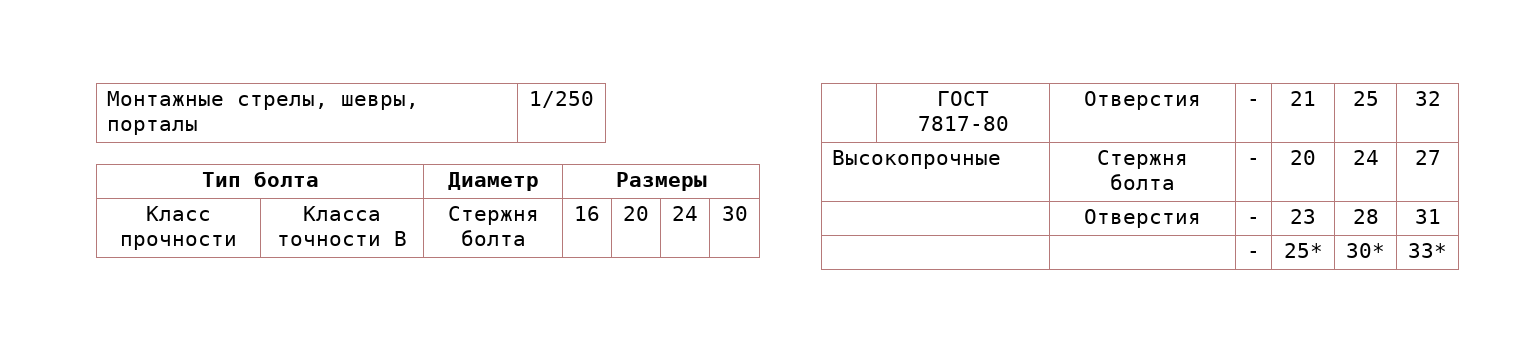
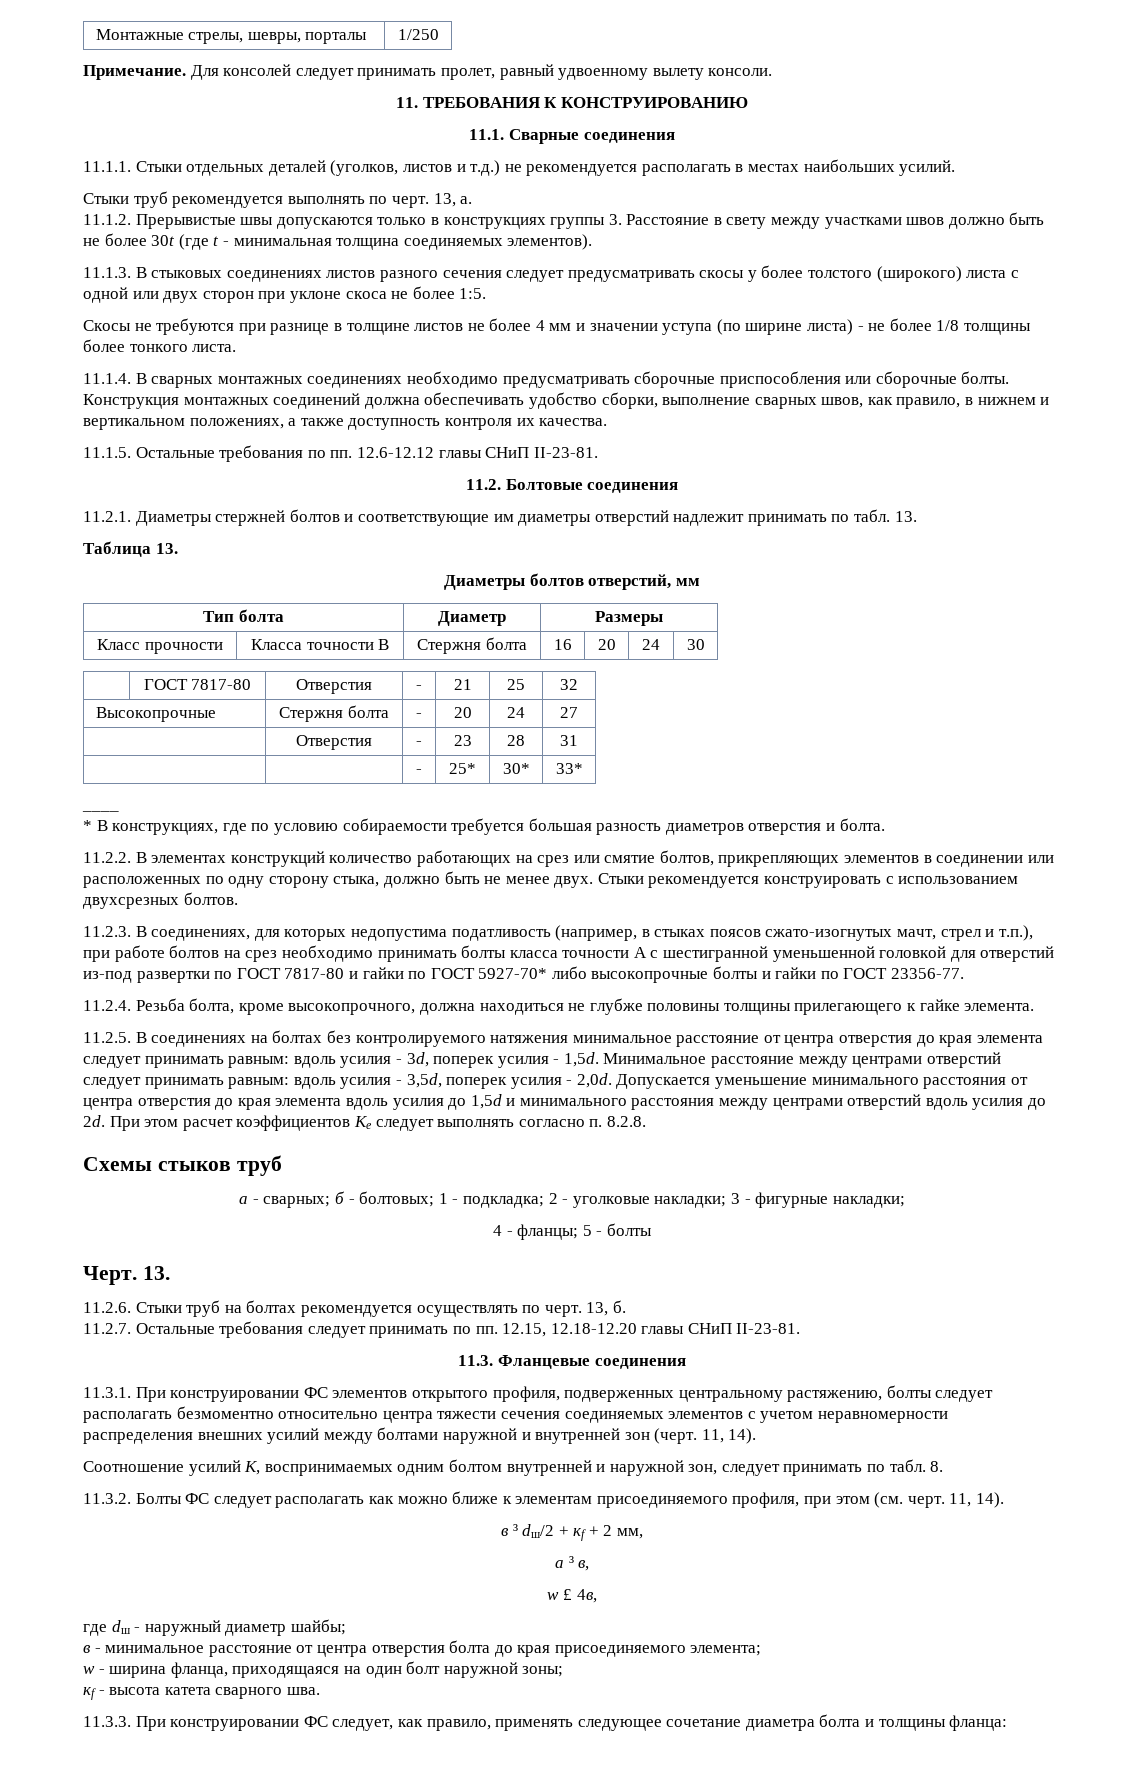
(594, 99) none -> [83,64,773,80] [396,97,748,108] [469,129,675,144] [83,159,956,176] [83,191,473,208] [83,212,1045,229] [83,233,593,250] [83,265,1019,282] [83,286,487,303] [83,318,1031,335] [83,339,237,352] [83,371,1010,388] [83,392,1050,409] [83,418,608,430] [83,445,598,462] [465,479,679,493] [83,509,917,526] [83,541,178,557] [444,573,700,590] // Примечание. Для консолей следует принимать пролет, равный удвоенному вылету консоли. // 11. ТРЕБОВАНИЯ К КОНСТРУИРОВАНИЮ // 11.1. Сварные соединения // 11.1.1. Стыки отдельных деталей (уголков, листов и т.д.) не рекомендуется располагать в местах наибольших усилий. // Стыки труб рекомендуется выполнять по черт. 13, а. // 11.1.2. Прерывистые швы допускаются только в конструкциях группы 3. Расстояние в свету между участками швов должно быть не более 30t (где t - минимальная толщина соединяемых элементов). // 11.1.3. В стыковых соединениях листов разного сечения следует предусматривать скосы у более толстого (широкого) листа с одной или двух сторон при уклоне скоса не более 1:5. // Скосы не требуются при разнице в толщине листов не более 4 мм и значении уступа (по ширине листа) - не более 1/8 толщины более тонкого листа. // 11.1.4. В сварных монтажных соединениях необходимо предусматривать сборочные приспособления или сборочные болты. Конструкция монтажных соединений должна обеспечивать удобство сборки, выполнение сварных швов, как правило, в нижнем и вертикальном положениях, а также доступность контроля их качества. // 11.1.5. Остальные требования по пп. 12.6-12.12 главы СНиП II-23-81. // 11.2. Болтовые соединения // 11.2.1. Диаметры стержней болтов и соответствующие им диаметры отверстий надлежит принимать по табл. 13. // Таблица 13. // Диаметры болтов отверстий, мм
(1447, 250) none -> [82,810,119,812] [83,818,885,835] [83,850,1054,867] [83,871,1019,888] [83,892,238,909] [83,925,1033,941] [83,945,1055,962] [83,966,965,983] [83,998,1035,1015] [83,1030,1043,1047] [83,1052,1001,1068] [83,1073,1028,1089] [83,1094,1047,1110] [83,1115,646,1131] [83,1155,282,1176] [239,1191,905,1208] [493,1223,652,1240] [83,1266,170,1285] [83,1300,626,1317] [83,1321,801,1338] [458,1355,686,1369] [83,1385,994,1402] [83,1406,948,1423] [83,1427,757,1444] [83,1459,944,1476] [83,1491,1005,1508] [500,1524,644,1541] [554,1556,590,1571] [547,1589,597,1603] [83,1619,346,1636] [83,1640,762,1657] [83,1661,564,1678] [83,1687,320,1700] [83,1714,1008,1731] // ____ // * В конструкциях, где по условию собираемости требуется большая разность диаметров отверстия и болта. // 11.2.2. В элементах конструкций количество работающих на срез или смятие болтов, прикрепляющих элементов в соединении или расположенных по одну сторону стыка, должно быть не менее двух. Стыки рекомендуется конструировать с использованием двухсрезных болтов. // 11.2.3. В соединениях, для которых недопустима податливость (например, в стыках поясов сжато-изогнутых мачт, стрел и т.п.), при работе болтов на срез необходимо принимать болты класса точности А с шестигранной уменьшенной головкой для отверстий из-под развертки по ГОСТ 7817-80 и гайки по ГОСТ 5927-70* либо высокопрочные болты и гайки по ГОСТ 23356-77. // 11.2.4. Резьба болта, кроме высокопрочного, должна находиться не глубже половины толщины прилегающего к гайке элемента. // 11.2.5. В соединениях на болтах без контролируемого натяжения минимальное расстояние от центра отверстия до края элемента следует принимать равным: вдоль усилия - 3d, поперек усилия - 1,5d. Минимальное расстояние между центрами отверстий следует принимать равным: вдоль усилия - 3,5d, поперек усилия - 2,0d. Допускается уменьшение минимального расстояния от центра отверстия до края элемента вдоль усилия до 1,5d и минимального расстояния между центрами отверстий вдоль усилия до 2d. При этом расчет коэффициентов Ке следует выполнять согласно п. 8.2.8. // Схемы стыков труб // а - сварных; б - болтовых; 1 - подкладка; 2 - уголковые накладки; 3 - фигурные накладки; // 4 - фланцы; 5 - болты // Черт. 13. // 11.2.6. Стыки труб на болтах рекомендуется осуществлять по черт. 13, б. // 11.2.7. Остальные требования следует принимать по пп. 12.15, 12.18-12.20 главы СНиП II-23-81. // 11.3. Фланцевые соединения // 11.3.1. При конструировании ФС элементов открытого профиля, подверженных центральному растяжению, болты следует располагать безмоментно относительно центра тяжести сечения соединяемых элементов с учетом неравномерности распределения внешних усилий между болтами наружной и внутренней зон (черт. 11, 14). // Соотношение усилий К, воспринимаемых одним болтом внутренней и наружной зон, следует принимать по табл. 8. // 11.3.2. Болты ФС следует располагать как можно ближе к элементам присоединяемого профиля, при этом (см. черт. 11, 14). // в ³ dш/2 + кf + 2 мм, // а ³ в, // w £ 4в, // где dш - наружный диаметр шайбы; // в - минимальное расстояние от центра отверстия болта до края присоединяемого элемента; // w - ширина фланца, приходящаяся на один болт наружной зоны; // кf - высота катета сварного шва. // 11.3.3. При конструировании ФС следует, как правило, применять следующее сочетание диаметра болта и толщины фланца:

